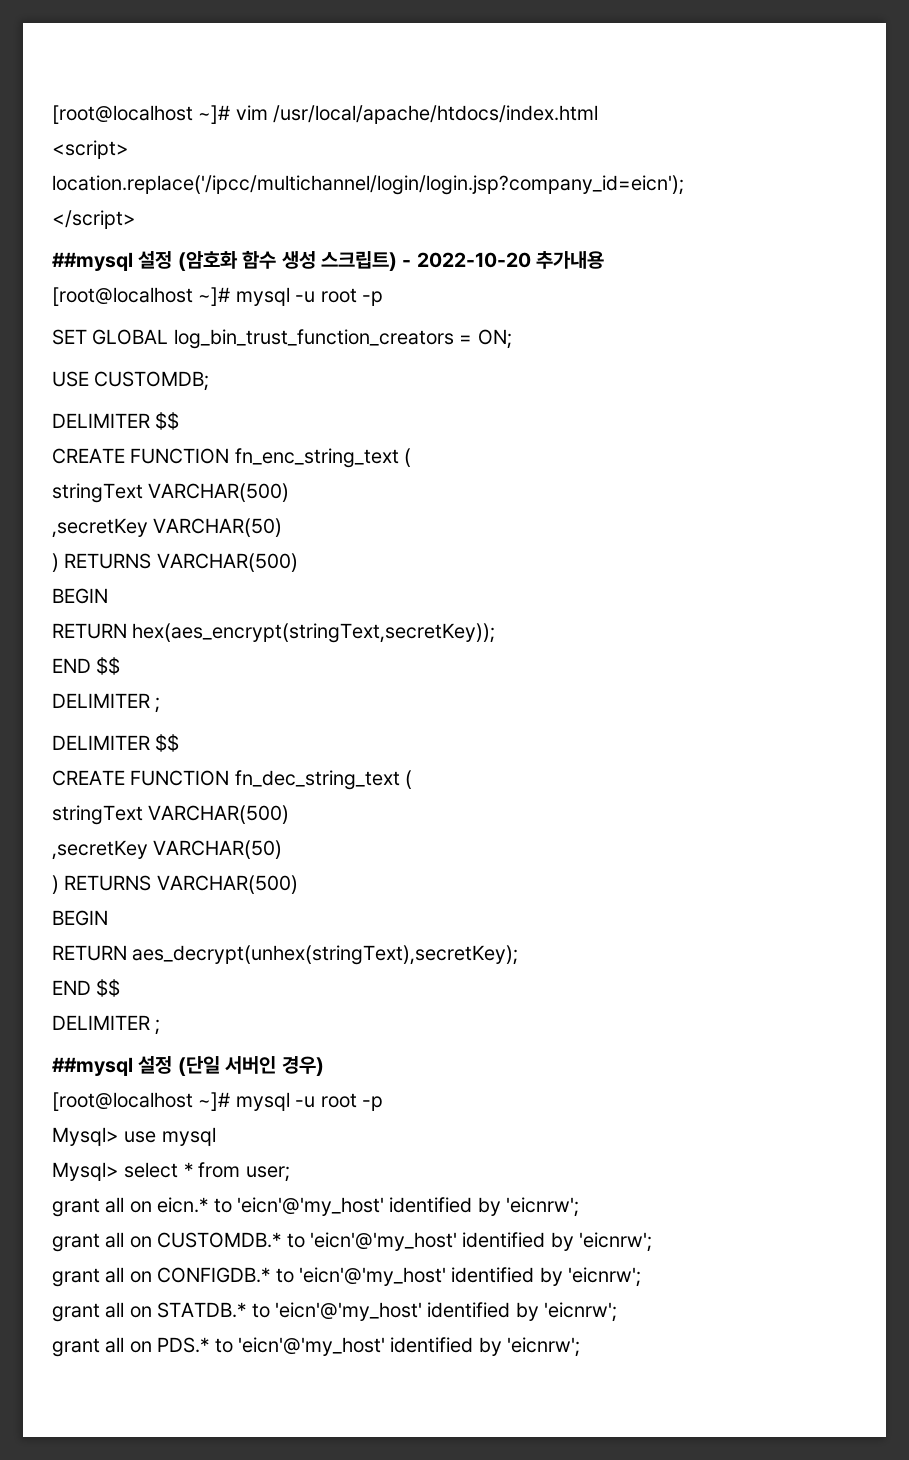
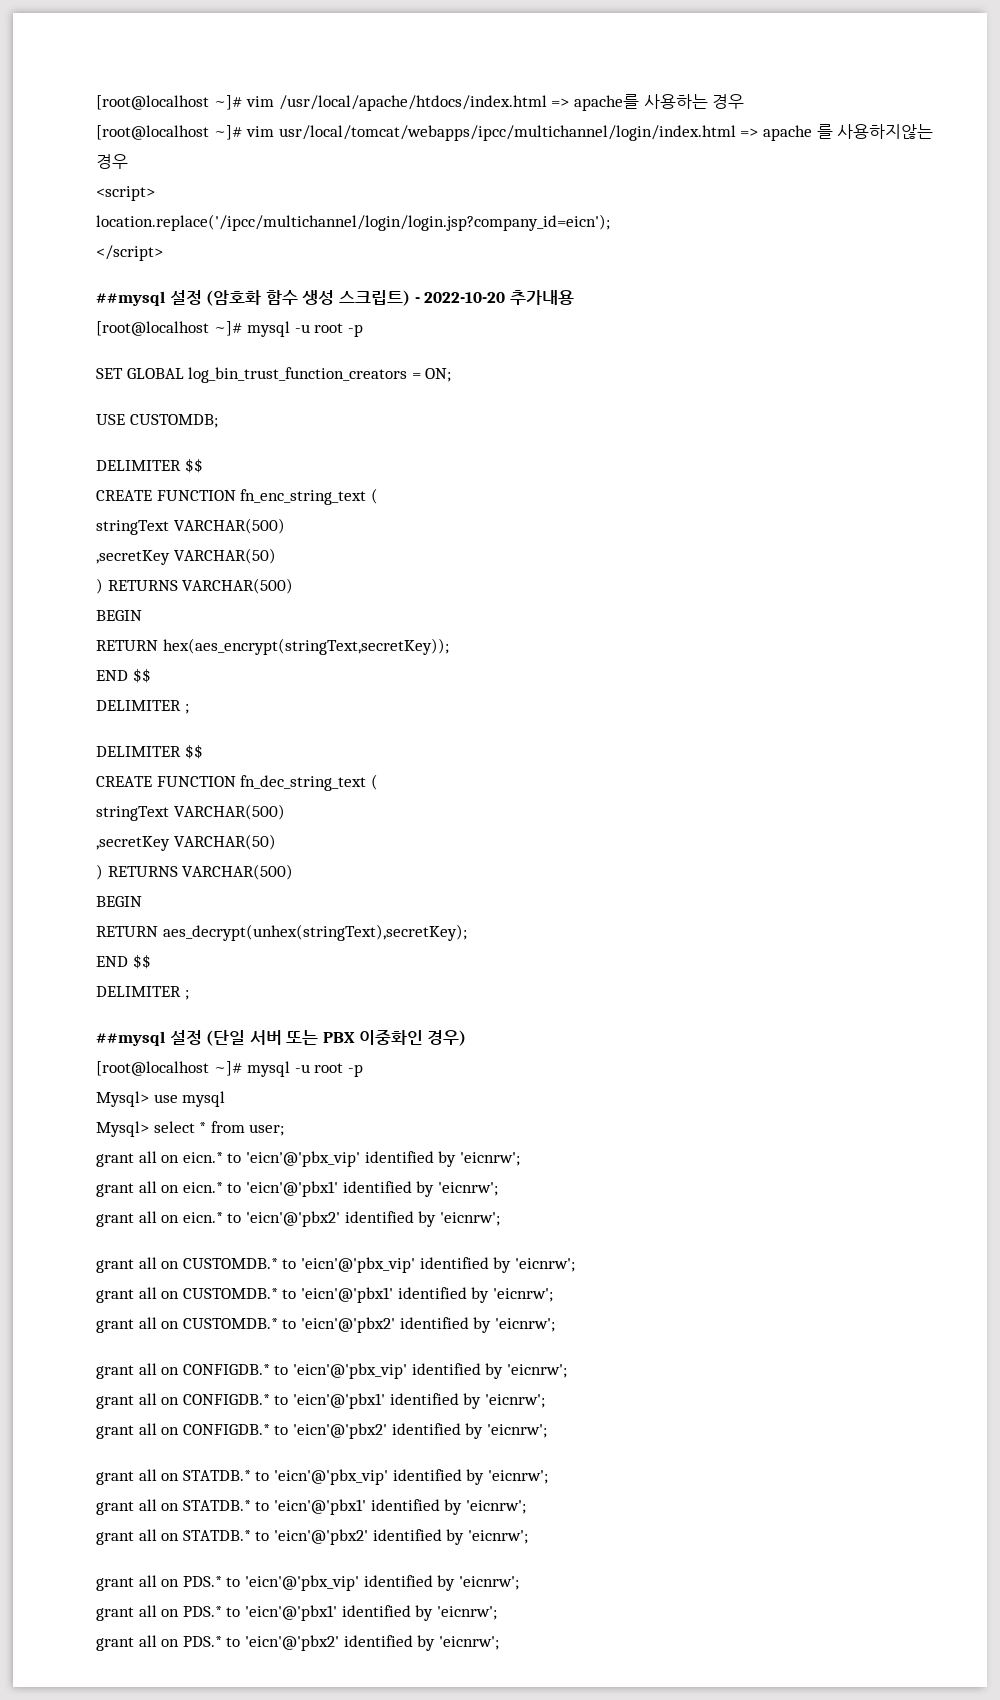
(599, 114) none -> [551,94,745,111] [96,124,934,141] [96,154,128,169] => apache를 사용하는 경우 // [root@localhost ~]# vim usr/local/tomcat/webapps/ipcc/multichannel/login/index.html => apache 를 사용하지않는 경우
[225,1056,277,1074] 서버인 -> [249,1030,423,1045] 서버 또는 PBX 이중화인
[237,1197,580,1217] [52,1232,653,1252] [52,1267,642,1287] [52,1302,618,1322] [52,1337,581,1357] 'eicn'@'my_host' identified by 'eicnrw'; // grant all on CUSTOMDB.* to 'eicn'@'my_host' identified by 'eicnrw'; // grant all on CONFIGDB.* to 'eicn'@'my_host' identified by 'eicnrw'; // grant all on STATDB.* to 'eicn'@'my_host' identified by 'eicnrw'; // grant all on PDS.* to 'eicn'@'my_host' identified by 'eicnrw'; -> [245,1151,520,1167] [96,1181,498,1197] [96,1211,500,1227] [96,1257,575,1273] [96,1287,553,1303] [96,1317,555,1333] [96,1363,567,1379] [96,1393,545,1409] [96,1423,547,1439] [96,1469,548,1485] [96,1499,526,1515] [96,1529,528,1545] [96,1575,519,1591] [96,1605,497,1621] [96,1635,499,1651] 'eicn'@'pbx_vip' identified by 'eicnrw'; // grant all on eicn.* to 'eicn'@'pbx1' identified by 'eicnrw'; // grant all on eicn.* to 'eicn'@'pbx2' identified by 'eicnrw'; // grant all on CUSTOMDB.* to 'eicn'@'pbx_vip' identified by 'eicnrw'; // grant all on CUSTOMDB.* to 'eicn'@'pbx1' identified by 'eicnrw'; // grant all on CUSTOMDB.* to 'eicn'@'pbx2' identified by 'eicnrw'; // grant all on CONFIGDB.* to 'eicn'@'pbx_vip' identified by 'eicnrw'; // grant all on CONFIGDB.* to 'eicn'@'pbx1' identified by 'eicnrw'; // grant all on CONFIGDB.* to 'eicn'@'pbx2' identified by 'eicnrw'; // grant all on STATDB.* to 'eicn'@'pbx_vip' identified by 'eicnrw'; // grant all on STATDB.* to 'eicn'@'pbx1' identified by 'eicnrw'; // grant all on STATDB.* to 'eicn'@'pbx2' identified by 'eicnrw'; // grant all on PDS.* to 'eicn'@'pbx_vip' identified by 'eicnrw'; // grant all on PDS.* to 'eicn'@'pbx1' identified by 'eicnrw'; // grant all on PDS.* to 'eicn'@'pbx2' identified by 'eicnrw';

